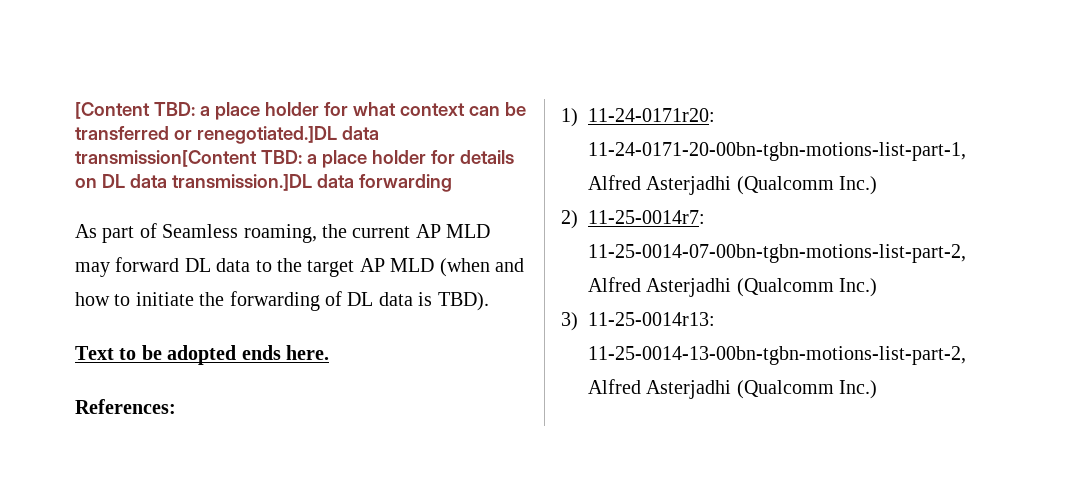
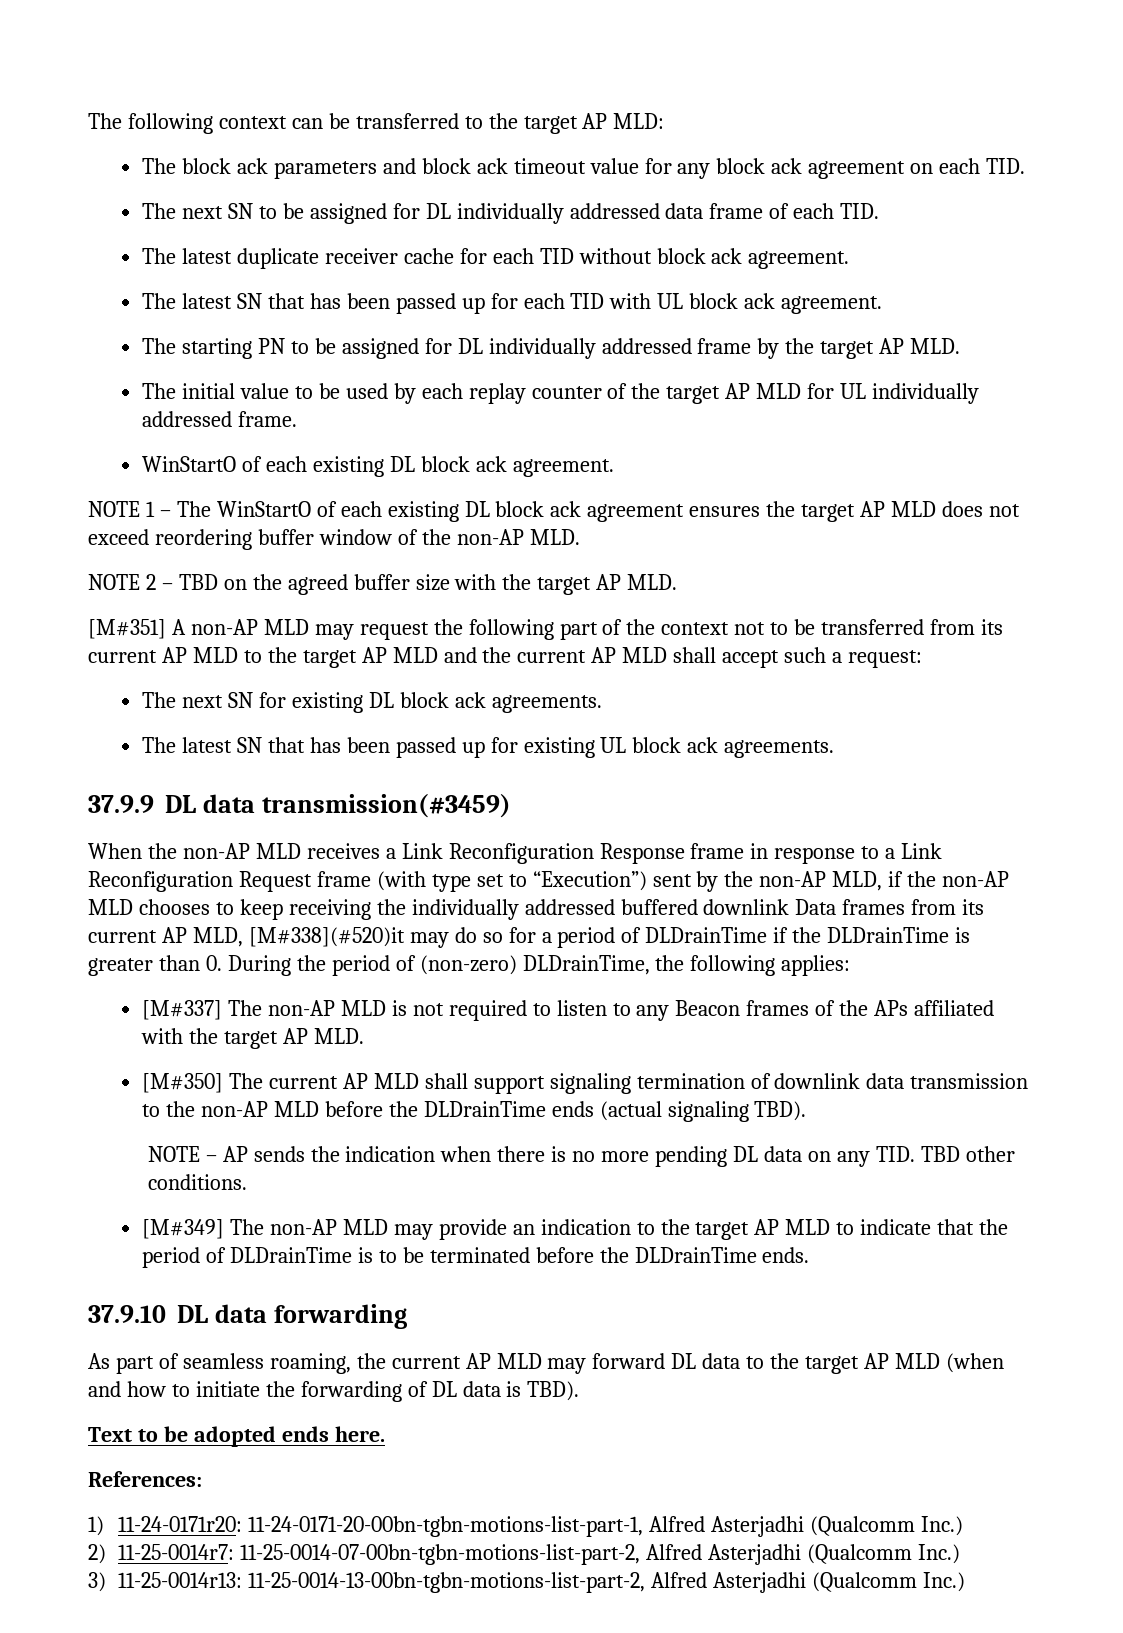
[75,102,526,120] [75,126,379,144] [75,150,514,168] [75,174,312,191] [Content TBD: a place holder for what context can be transferred or renegotiated.]DL data transmission[Content TBD: a place holder for details on DL data transmission.]DL -> [88,113,665,134] [142,158,1026,179] [142,203,880,224] [142,248,850,269] [142,293,883,314] [142,338,961,359] [142,383,980,404] [142,411,298,427] [142,456,614,477] [88,501,1020,522] [88,529,580,550] [88,574,678,595] [88,619,1003,640] [88,647,922,668] [142,692,602,713] [142,737,835,758] [88,794,511,818] [88,843,943,864] [88,871,1010,892] [88,899,985,920] [88,927,971,948] [88,955,851,976] [142,1000,995,1021] [141,1028,364,1049] [142,1073,1029,1094] [142,1101,807,1122] [147,1146,1015,1167] [147,1174,247,1190] [142,1219,1009,1240] [142,1247,810,1268] [88,1305,208,1323] The following context can be transferred to the target AP MLD: // The block ack parameters and block ack timeout value for any block ack agreement on each TID. // The next SN to be assigned for DL individually addressed data frame of each TID. // The latest duplicate receiver cache for each TID without block ack agreement. // The latest SN that has been passed up for each TID with UL block ack agreement. // The starting PN to be assigned for DL individually addressed frame by the target AP MLD. // The initial value to be used by each replay counter of the target AP MLD for UL individually addressed frame. // WinStartO of each existing DL block ack agreement. // NOTE 1 – The WinStartO of each existing DL block ack agreement ensures the target AP MLD does not exceed reordering buffer window of the non-AP MLD. // NOTE 2 – TBD on the agreed buffer size with the target AP MLD. // [M#351] A non-AP MLD may request the following part of the context not to be transferred from its current AP MLD to the target AP MLD and the current AP MLD shall accept such a request: // The next SN for existing DL block ack agreements. // The latest SN that has been passed up for existing UL block ack agreements. // 37.9.9 DL data transmission(#3459) // When the non-AP MLD receives a Link Reconfiguration Response frame in response to a Link Reconfiguration Request frame (with type set to “Execution”) sent by the non-AP MLD, if the non-AP MLD chooses to keep receiving the individually addressed buffered downlink Data frames from its current AP MLD, [M#338](#520)it may do so for a period of DLDrainTime if the DLDrainTime is greater than 0. During the period of (non-zero) DLDrainTime, the following applies: // [M#337] The non-AP MLD is not required to listen to any Beacon frames of the APs affiliated with the target AP MLD. // [M#350] The current AP MLD shall support signaling termination of downlink data transmission to the non-AP MLD before the DLDrainTime ends (actual signaling TBD). // NOTE – AP sends the indication when there is no more pending DL data on any TID. TBD other conditions. // [M#349] The non-AP MLD may provide an indication to the target AP MLD to indicate that the period of DLDrainTime is to be terminated before the DLDrainTime ends. // 37.9.10 DL
[162,224,239,238] Seamless -> [182,1353,264,1369] seamless

